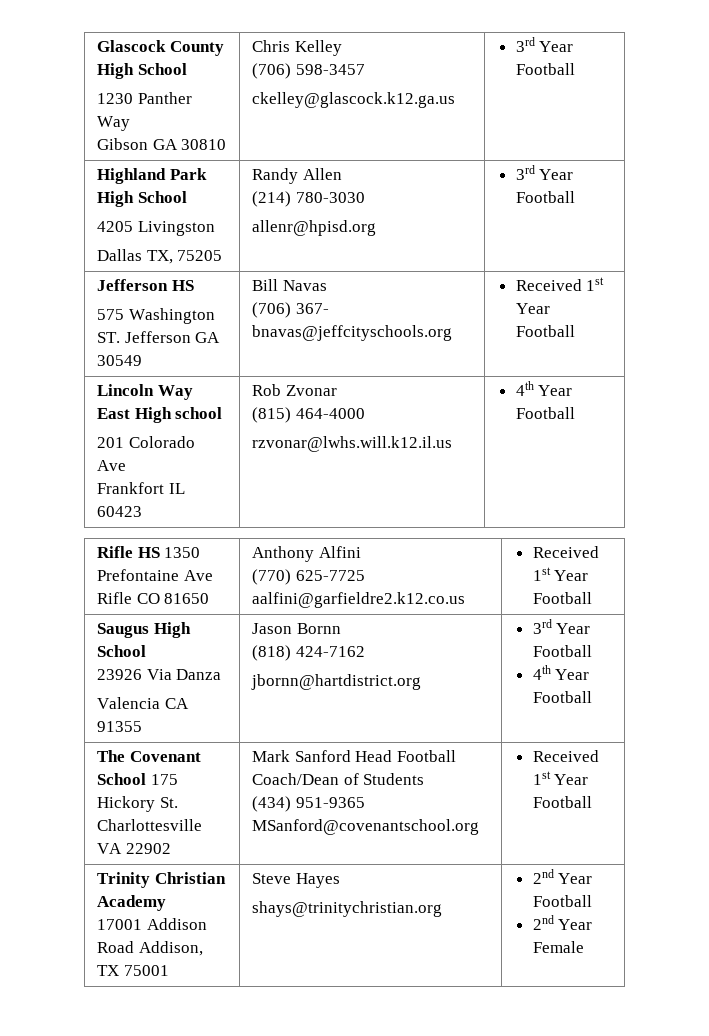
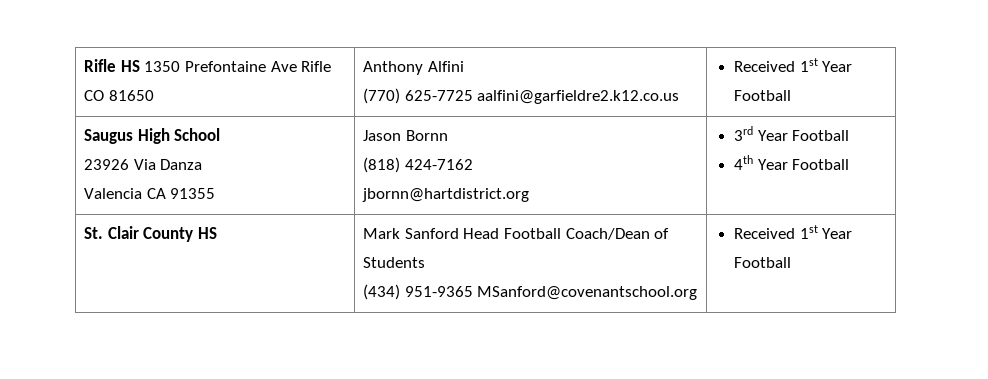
[96,40,224,56] [96,63,187,79] [96,92,192,104] [96,116,130,131] [96,138,227,150] [251,40,342,56] [251,63,365,79] [251,92,455,108] [515,37,574,52] [515,63,575,75] [96,168,207,184] [96,191,187,207] [96,221,215,236] [96,249,223,264] [251,168,342,184] [251,191,365,207] [251,220,376,236] [515,165,574,180] [515,191,575,203] [96,279,194,291] [96,308,215,324] [96,331,221,343] [96,355,142,366] [251,279,327,291] [251,302,329,318] [251,325,452,341] [515,277,605,291] [515,303,550,314] [515,325,575,337] [96,384,193,400] [96,407,223,423] [96,436,195,448] [96,460,126,471] [96,482,185,494] [96,506,142,517] [251,384,337,396] [251,407,365,423] [251,436,452,452] [515,381,573,396] [515,407,575,419] Glascock County High School // 1230 Panther Way // Gibson GA 30810 | Chris Kelley // (706) 598-3457 // ckelley@glascock.k12.ga.us | 3rd Year Football // Highland Park High School // 4205 Livingston // Dallas TX, 75205 | Randy Allen // (214) 780-3030 // allenr@hpisd.org | 3rd Year Football // Jefferson HS // 575 Washington ST. Jefferson GA 30549 | Bill Navas // (706) 367- bnavas@jeffcityschools.org | Received 1st Year Football // Lincoln Way East High school // 201 Colorado Ave // Frankfort IL 60423 | Rob Zvonar // (815) 464-4000 // rzvonar@lwhs.will.k12.il.us | 4th Year Football // -> (84, 65) none
[96,750,201,762] [96,773,178,785] [96,796,178,812] [96,819,202,831] [96,843,171,854] The Covenant School 175 Hickory St. Charlottesville VA 22902 -> [84,226,218,242] St. Clair County HS
[96,872,226,888] [96,895,166,911] [96,918,207,930] [96,941,203,956] [96,965,169,976] [251,873,340,888] [251,901,442,917] [532,869,593,884] [532,895,592,907] [532,915,593,930] [532,941,584,953] // Trinity Christian Academy // 17001 Addison Road Addison, TX 75001 | Steve Hayes // shays@trinitychristian.org | 2nd Year Football // 2nd Year Female -> (791, 262) none

